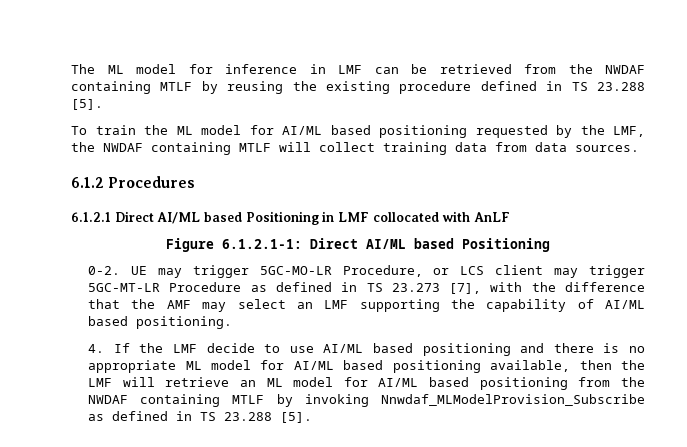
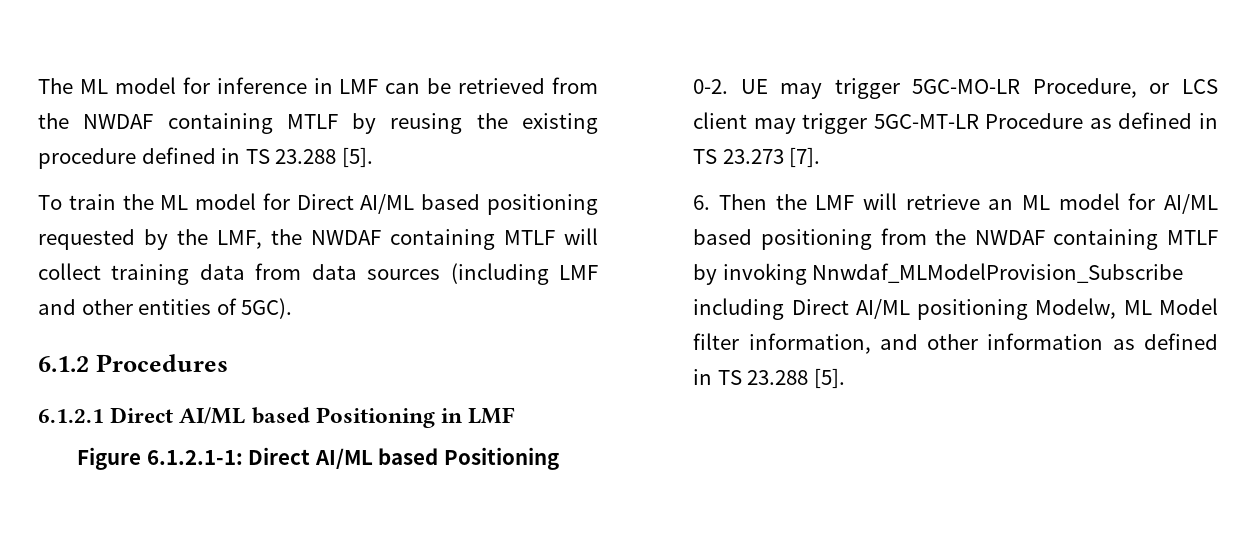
(274, 130) none -> [296,194,354,210] Direct
[575,145,639,152] sources. -> [367,263,598,285] [38,298,293,319] sources (including LMF and other entities of 5GC).
[372,211,510,222] collocated with AnLF -> (516, 415) none
[449,282,645,294] [88,299,645,312] [88,316,233,329] [88,343,645,356] [88,360,612,373] [7], with the difference that the AMF may select an LMF supporting the capability of AI/ML based positioning. // 4. If the LMF decide to use AI/ML based positioning and there is no appropriate ML model for AI/ML based positioning available, then -> [789,147,821,168] [693,194,767,210] [7]. // 6. Then
(645, 400) none -> [693,298,1218,320] [693,333,1104,354] including Direct AI/ML positioning Modelw, ML Model filter information, and other information

